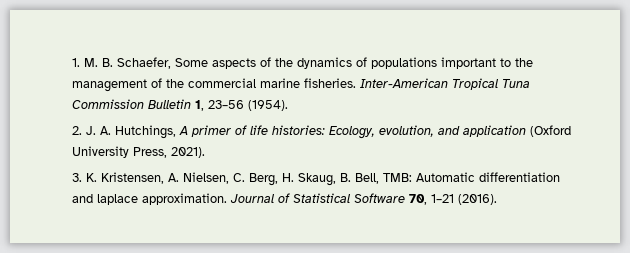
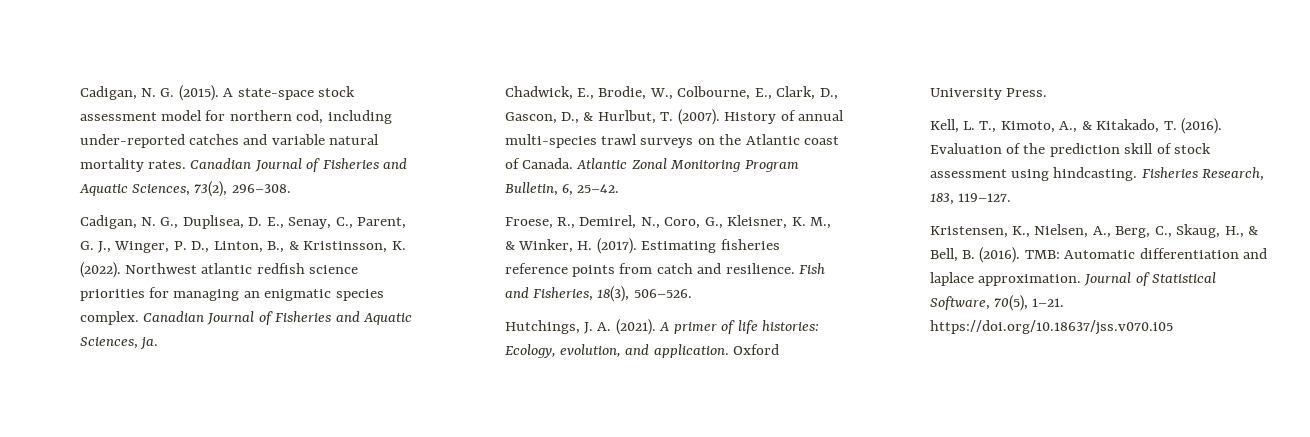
[72,57,534,69] [72,78,531,92] [72,99,289,111] [72,126,83,135] 1. M. B. Schaefer, Some aspects of the dynamics of populations important to the management of the commercial marine fisheries. Inter-American Tropical Tuna Commission Bulletin 1, 23–56 (1954). // 2. -> [79,85,356,101] [79,110,392,124] [79,134,380,148] [79,158,408,172] [78,181,291,197] [79,215,407,229] [79,241,406,253] [79,262,359,278] [79,287,384,301] [79,311,413,325] [79,337,159,350] [504,86,838,100] [504,109,845,125] [504,134,840,148] [504,158,799,172] [504,182,620,196] [504,215,832,229] [504,238,780,254] [504,263,826,277] [504,286,692,302] [504,320,580,334] Cadigan, N. G. (2015). A state-space stock assessment model for northern cod, including under-reported catches and variable natural mortality rates. Canadian Journal of Fisheries and Aquatic Sciences, 73(2), 296–308. // Cadigan, N. G., Duplisea, D. E., Senay, C., Parent, G. J., Winger, P. D., Linton, B., & Kristinsson, K. (2022). Northwest atlantic redfish science priorities for managing an enigmatic species complex. Canadian Journal of Fisheries and Aquatic Sciences, ja. // Chadwick, E., Brodie, W., Colbourne, E., Clark, D., Gascon, D., & Hurlbut, T. (2007). History of annual multi-species trawl surveys on the Atlantic coast of Canada. Atlantic Zonal Monitoring Program Bulletin, 6, 25–42. // Froese, R., Demirel, N., Coro, G., Kleisner, K. M., & Winker, H. (2017). Estimating fisheries reference points from catch and resilience. Fish and Fisheries, 18(3), 506–526. // Hutchings,
[115,125,177,139] Hutchings, -> [615,319,656,335] (2021).
[463,125,572,137] [72,146,206,158] [72,172,380,186] application (Oxford University Press, 2021). // 3. K. Kristensen, A. Nielsen, C. Berg, H. Skaug, B. Bell, -> [653,344,780,358] [929,88,1048,100] [929,118,1223,134] [929,143,1212,157] [929,167,1265,181] [929,193,1012,205] [929,224,1259,238] [929,247,1021,263] application. Oxford University Press. // Kell, L. T., Kimoto, A., & Kitakado, T. (2016). Evaluation of the prediction skill of stock assessment using hindcasting. Fisheries Research, 183, 119–127. // Kristensen, K., Nielsen, A., Berg, C., Skaug, H., & Bell, B. (2016).
[354,193,498,205] Software 70, 1–21 (2016). -> [929,295,1065,311] [929,320,1173,335] Software, 70(5), 1–21. https://doi.org/10.18637/jss.v070.i05

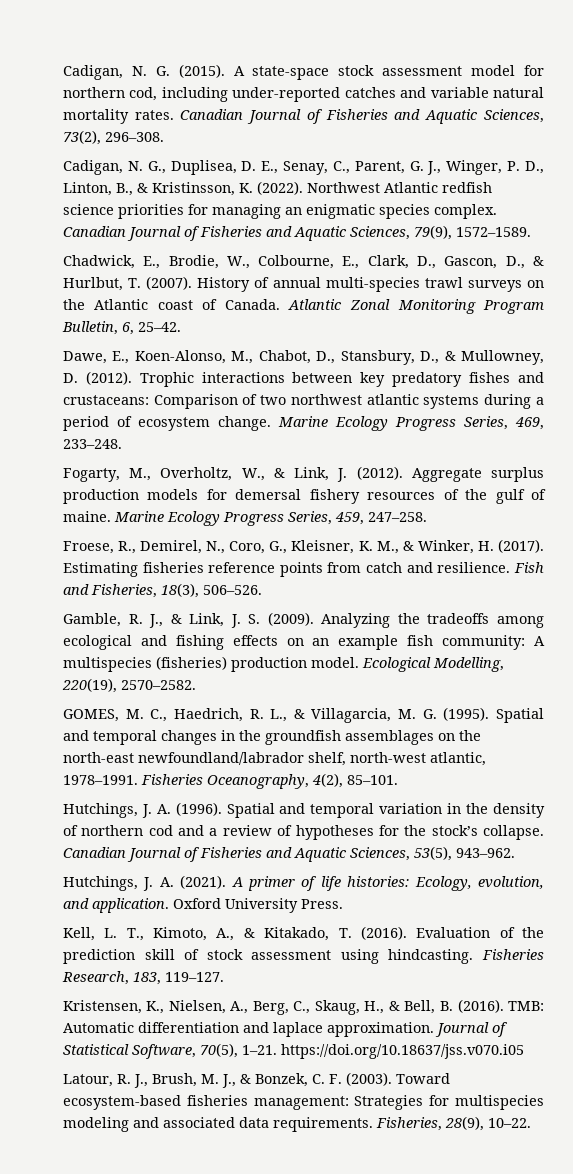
[201,263,253,274] atlantic -> [383,182,438,193] Atlantic
[140,337,159,350] ja. -> [413,225,531,240] 79(9), 1572–1589.
(620, 188) none -> [62,350,544,365] [62,371,544,387] [62,394,544,409] [62,416,544,431] [62,439,122,449] [62,466,544,482] [62,489,546,504] [62,511,427,526] // Dawe, E., Koen-Alonso, M., Chabot, D., Stansbury, D., & Mullowney, D. (2012). Trophic interactions between key predatory fishes and crustaceans: Comparison of two northwest atlantic systems during a period of ecosystem change. Marine Ecology Progress Series, 469, 233–248. // Fogarty, M., Overholtz, W., & Link, J. (2012). Aggregate surplus production models for demersal fishery resources of the gulf of maine. Marine Ecology Progress Series, 459, 247–258.
(692, 293) none -> [62,612,545,628] [62,635,545,650] [62,656,504,672] [61,678,196,693] [62,707,544,723] [62,730,481,745] [62,752,486,766] [62,773,398,789] [62,802,545,818] [62,825,544,840] [62,846,515,862] // Gamble, R. J., & Link, J. S. (2009). Analyzing the tradeoffs among ecological and fishing effects on an example fish community: A multispecies (fisheries) production model. Ecological Modelling, 220(19), 2570–2582. // GOMES, M. C., Haedrich, R. L., & Villagarcia, M. G. (1995). Spatial and temporal changes in the groundfish assemblages on the north-east newfoundland/labrador shelf, north-west atlantic, 1978–1991. Fisheries Oceanography, 4(2), 85–101. // Hutchings, J. A. (1996). Spatial and temporal variation in the density of northern cod and a review of hypotheses for the stock’s collapse. Canadian Journal of Fisheries and Aquatic Sciences, 53(5), 943–962.
(1173, 327) none -> [62,1072,450,1088] [62,1095,544,1110] [62,1116,531,1132] // Latour, R. J., Brush, M. J., & Bonzek, C. F. (2003). Toward ecosystem-based fisheries management: Strategies for multispecies modeling and associated data requirements. Fisheries, 28(9), 10–22.

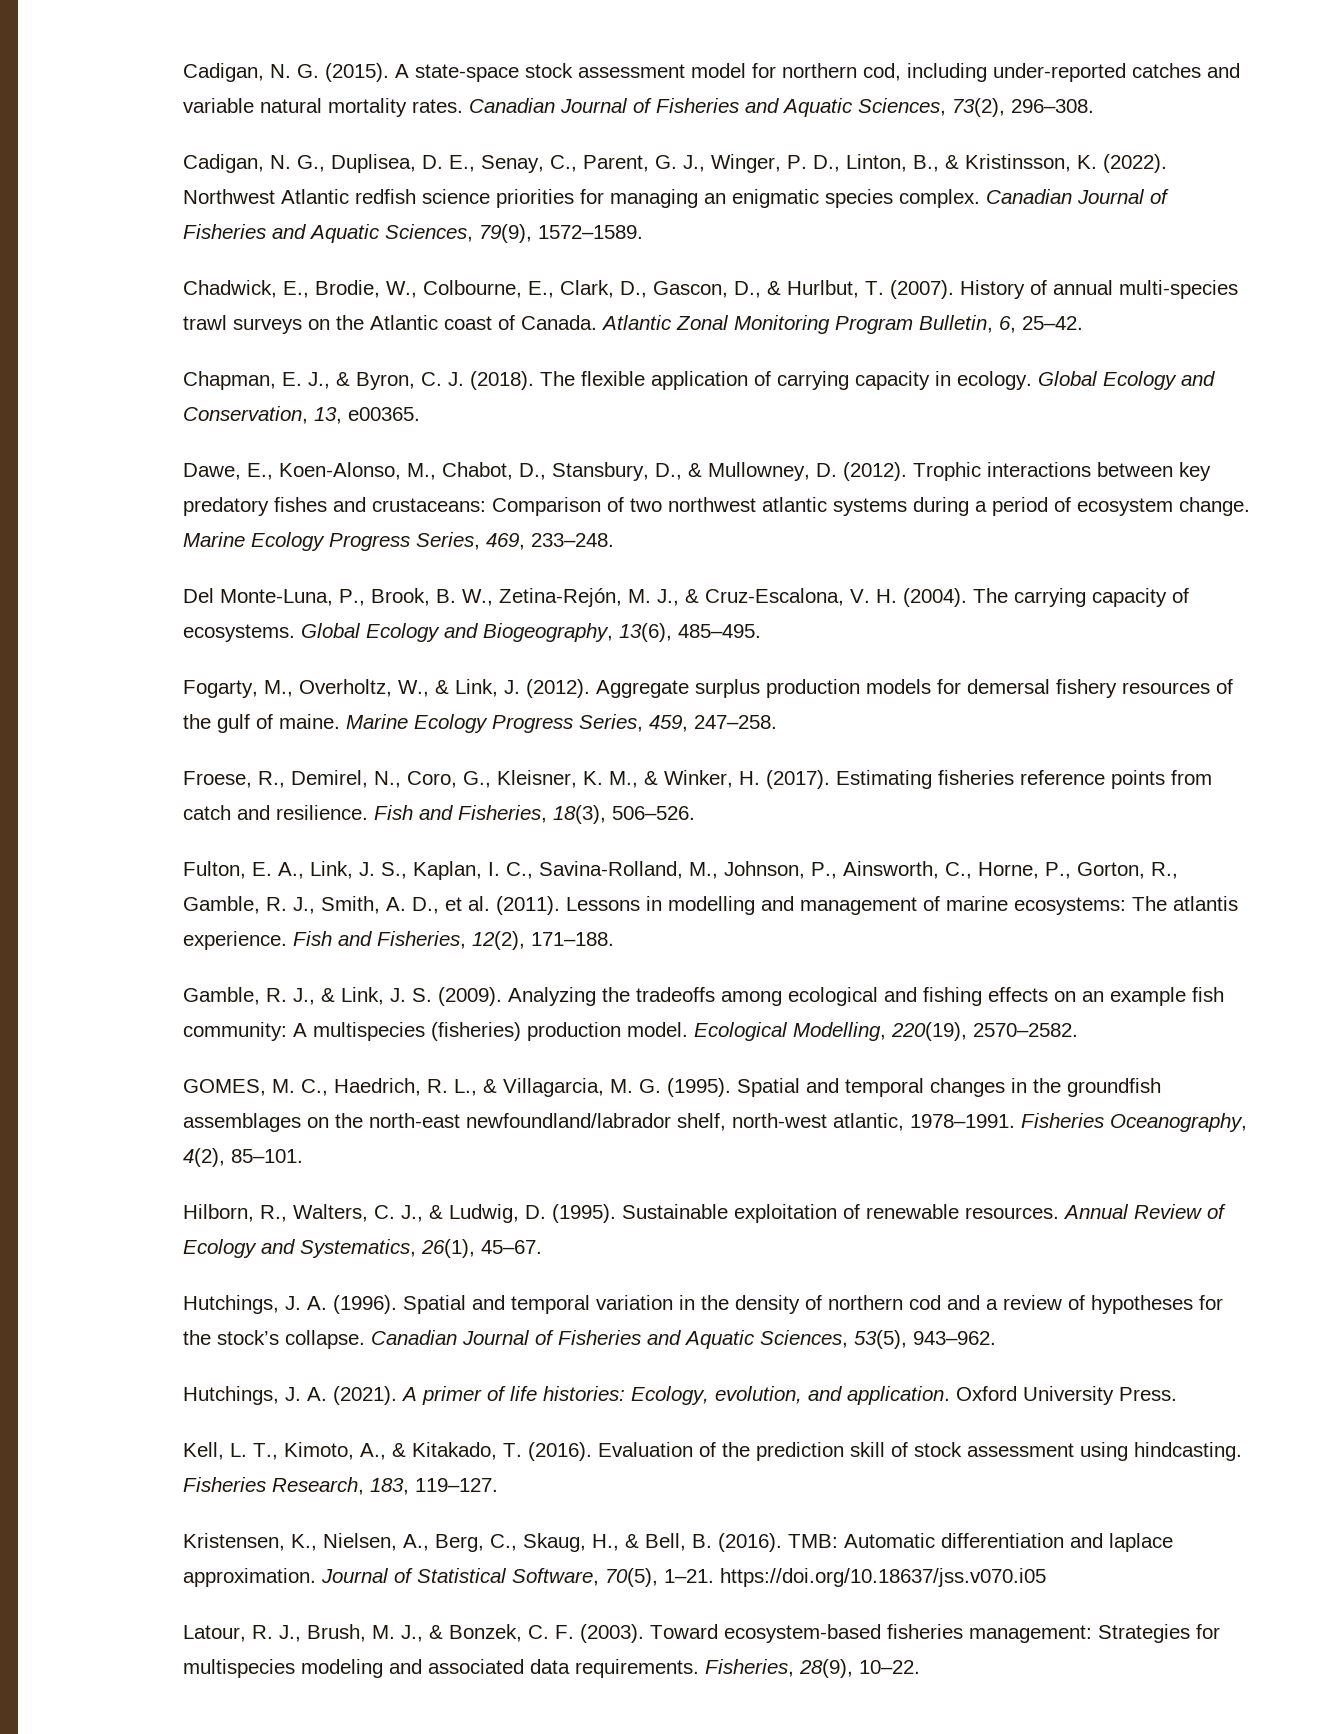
(181, 327) none -> [183,371,1216,390] [183,406,421,424] // Chapman, E. J., & Byron, C. J. (2018). The flexible application of carrying capacity in ecology. Global Ecology and Conservation, 13, e00365.
(122, 444) none -> [183,588,1190,607] [183,623,762,642] // Del Monte-Luna, P., Brook, B. W., Zetina-Rejón, M. J., & Cruz-Escalona, V. H. (2004). The carrying capacity of ecosystems. Global Ecology and Biogeography, 13(6), 485–495.
(262, 590) none -> [183,861,1179,880] [183,896,1239,915] [183,931,615,950] // Fulton, E. A., Link, J. S., Kaplan, I. C., Savina-Rolland, M., Johnson, P., Ainsworth, C., Horne, P., Gorton, R., Gamble, R. J., Smith, A. D., et al. (2011). Lessons in modelling and management of marine ecosystems: The atlantis experience. Fish and Fisheries, 12(2), 171–188.
(398, 780) none -> [183,1204,1227,1223] [183,1239,543,1258] // Hilborn, R., Walters, C. J., & Ludwig, D. (1995). Sustainable exploitation of renewable resources. Annual Review of Ecology and Systematics, 26(1), 45–67.

